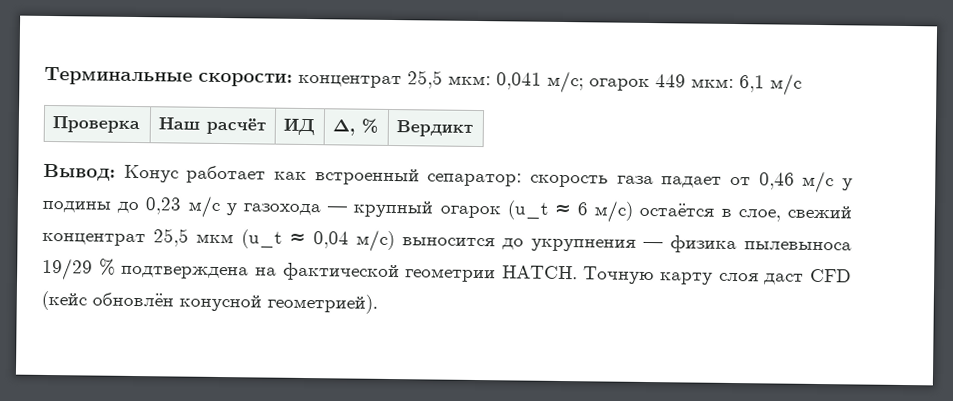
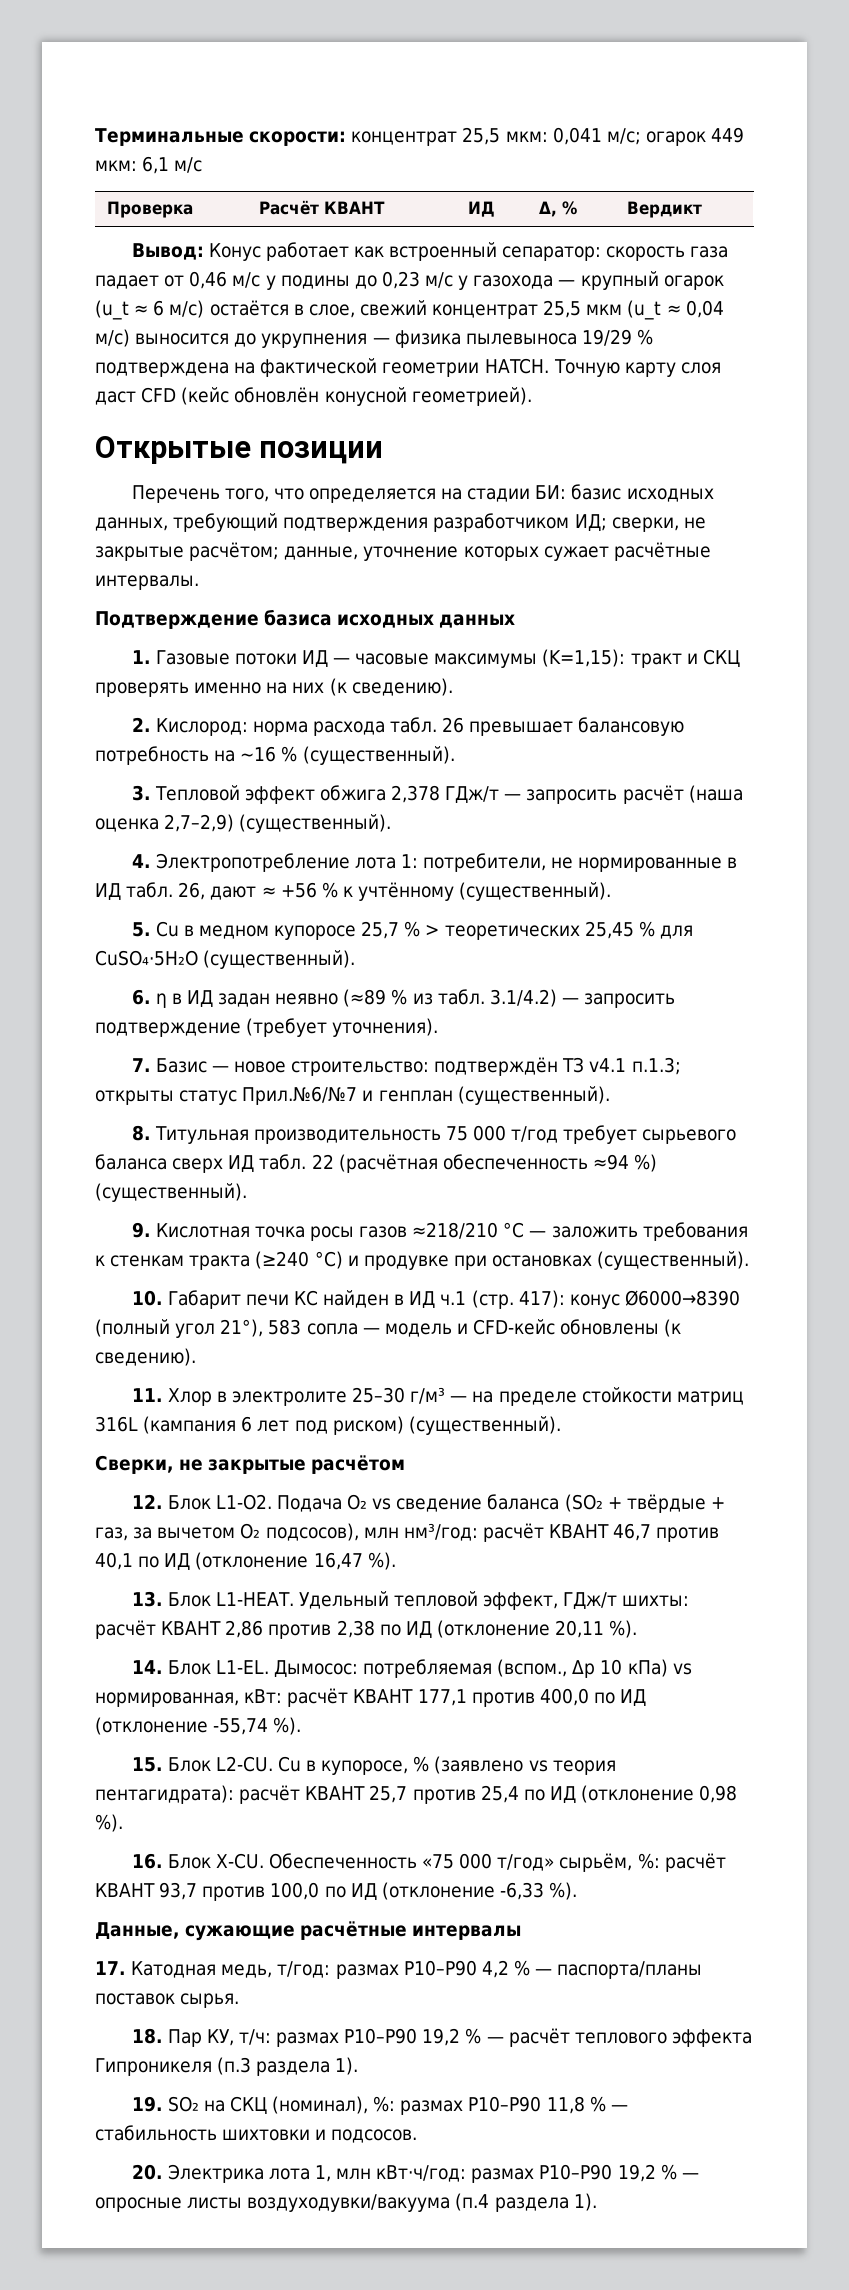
[158,116,267,135] Наш расчёт -> [258,200,385,215] Расчёт КВАНТ
(378, 303) none -> [95,436,384,464] [131,484,714,503] [95,513,706,532] [95,542,711,561] [95,575,199,590] [95,609,516,629] [131,649,740,668] [95,678,453,697] [131,717,685,736] [95,746,455,765] [131,785,743,804] [95,814,392,833] [131,853,738,872] [95,882,612,901] [131,921,693,940] [95,950,356,969] [131,989,676,1008] [95,1018,439,1037] [131,1057,681,1076] [95,1086,610,1105] [131,1125,737,1144] [95,1154,658,1173] [95,1183,247,1202] [131,1222,748,1241] [95,1251,750,1270] [131,1290,740,1309] [95,1319,682,1338] [95,1348,196,1366] [131,1387,744,1406] [95,1416,561,1435] [95,1455,406,1474] [131,1494,725,1513] [95,1523,720,1542] [95,1552,396,1570] [131,1591,690,1610] [95,1620,638,1639] [131,1659,692,1678] [95,1688,647,1707] [95,1717,302,1735] [131,1756,616,1775] [95,1785,738,1804] [95,1814,123,1832] [131,1853,726,1872] [95,1882,578,1901] [95,1921,522,1941] [95,1960,703,1979] [95,1993,240,2008] [131,2028,752,2047] [95,2057,359,2076] [131,2096,628,2115] [95,2125,418,2143] [131,2164,699,2183] [95,2193,597,2212] // Открытые позиции // Перечень того, что определяется на стадии БИ: базис исходных данных, требующий подтверждения разработчиком ИД; сверки, не закрытые расчётом; данные, уточнение которых сужает расчётные интервалы. // Подтверждение базиса исходных данных // 1. Газовые потоки ИД — часовые максимумы (K=1,15): тракт и СКЦ проверять именно на них (к сведению). // 2. Кислород: норма расхода табл. 26 превышает балансовую потребность на ~16 % (существенный). // 3. Тепловой эффект обжига 2,378 ГДж/т — запросить расчёт (наша оценка 2,7–2,9) (существенный). // 4. Электропотребление лота 1: потребители, не нормированные в ИД табл. 26, дают ≈ +56 % к учтённому (существенный). // 5. Cu в медном купоросе 25,7 % > теоретических 25,45 % для CuSO₄·5H₂O (существенный). // 6. η в ИД задан неявно (≈89 % из табл. 3.1/4.2) — запросить подтверждение (требует уточнения). // 7. Базис — новое строительство: подтверждён ТЗ v4.1 п.1.3; открыты статус Прил.№6/№7 и генплан (существенный). // 8. Титульная производительность 75 000 т/год требует сырьевого баланса сверх ИД табл. 22 (расчётная обеспеченность ≈94 %) (существенный). // 9. Кислотная точка росы газов ≈218/210 °C — заложить требования к стенкам тракта (≥240 °C) и продувке при остановках (существенный). // 10. Габарит печи КС найден в ИД ч.1 (стр. 417): конус Ø6000→8390 (полный угол 21°), 583 сопла — модель и CFD-кейс обновлены (к сведению). // 11. Хлор в электролите 25–30 г/м³ — на пределе стойкости матриц 316L (кампания 6 лет под риском) (существенный). // Сверки, не закрытые расчётом // 12. Блок L1-O2. Подача O₂ vs сведение баланса (SO₂ + твёрдые + газ, за вычетом O₂ подсосов), млн нм³/год: расчёт КВАНТ 46,7 против 40,1 по ИД (отклонение 16,47 %). // 13. Блок L1-HEAT. Удельный тепловой эффект, ГДж/т шихты: расчёт КВАНТ 2,86 против 2,38 по ИД (отклонение 20,11 %). // 14. Блок L1-EL. Дымосос: потребляемая (вспом., Δp 10 кПа) vs нормированная, кВт: расчёт КВАНТ 177,1 против 400,0 по ИД (отклонение -55,74 %). // 15. Блок L2-CU. Cu в купоросе, % (заявлено vs теория пентагидрата): расчёт КВАНТ 25,7 против 25,4 по ИД (отклонение 0,98 %). // 16. Блок X-CU. Обеспеченность «75 000 т/год» сырьём, %: расчёт КВАНТ 93,7 против 100,0 по ИД (отклонение -6,33 %). // Данные, сужающие расчётные интервалы // 17. Катодная медь, т/год: размах P10–P90 4,2 % — паспорта/планы поставок сырья. // 18. Пар КУ, т/ч: размах P10–P90 19,2 % — расчёт теплового эффекта Гипроникеля (п.3 раздела 1). // 19. SO₂ на СКЦ (номинал), %: размах P10–P90 11,8 % — стабильность шихтовки и подсосов. // 20. Электрика лота 1, млн кВт·ч/год: размах P10–P90 19,2 % — опросные листы воздуходувки/вакуума (п.4 раздела 1).

